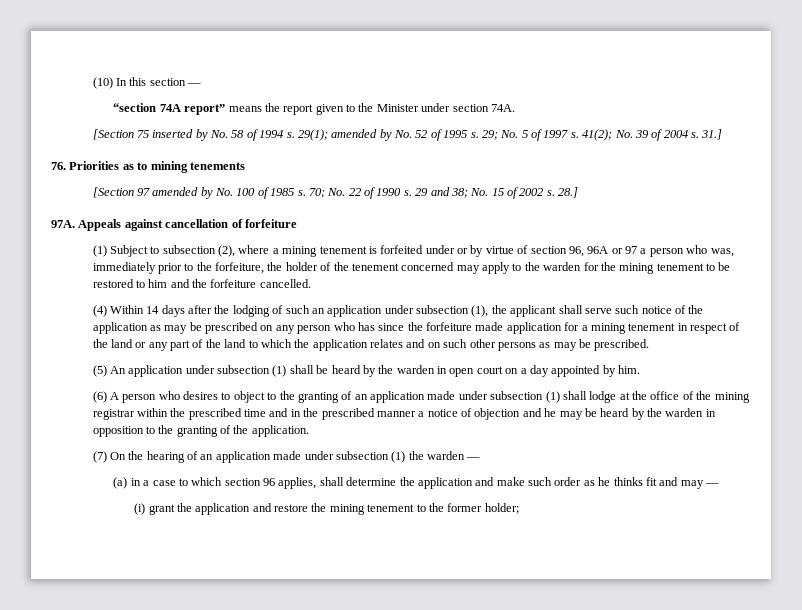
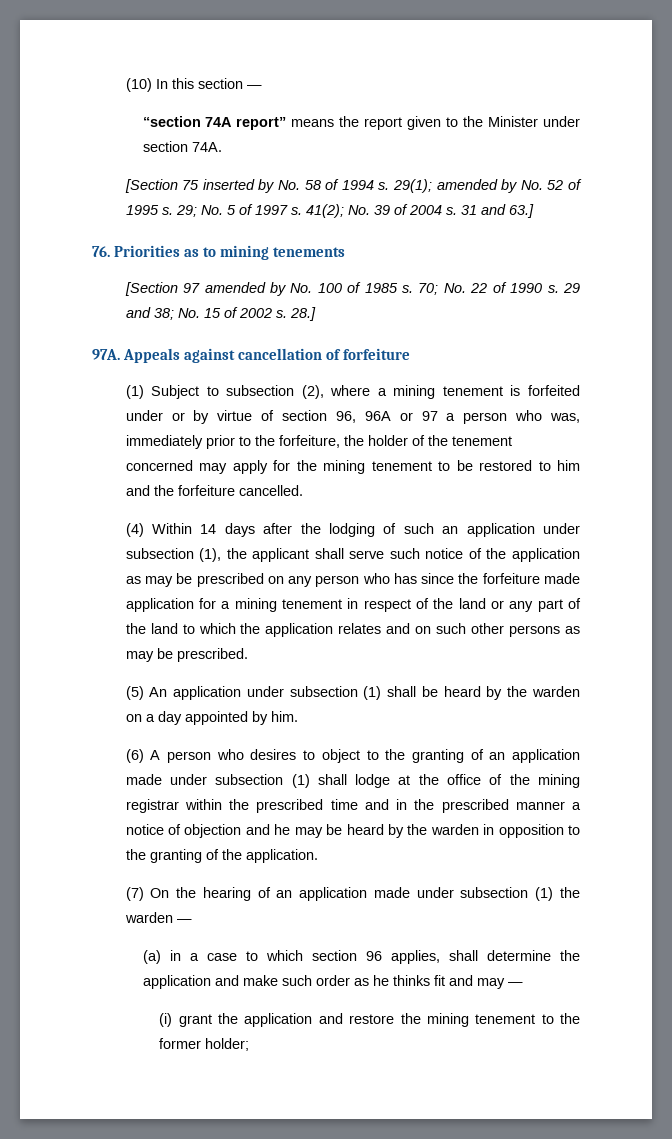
[701,129,723,140] 31.] -> [460,204,534,218] 31 and 63.]
[512,262,582,271] to the warden -> (268, 467) none
[437,366,503,377] in open court -> (580, 691) none

